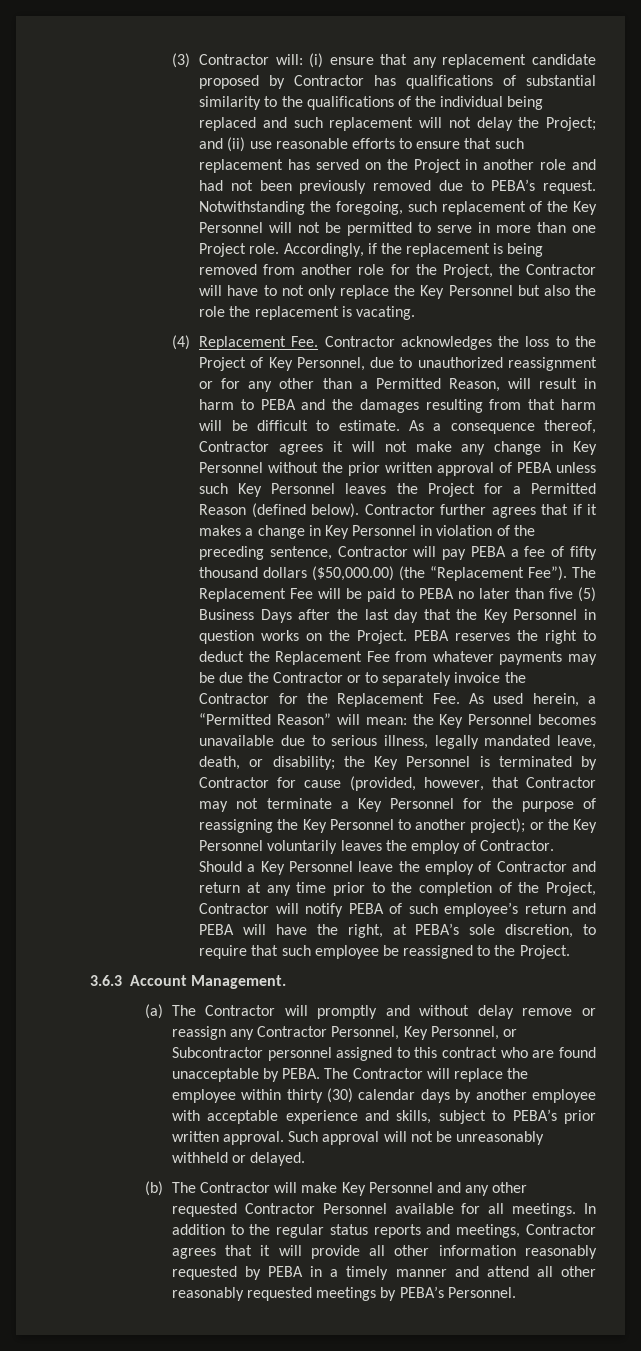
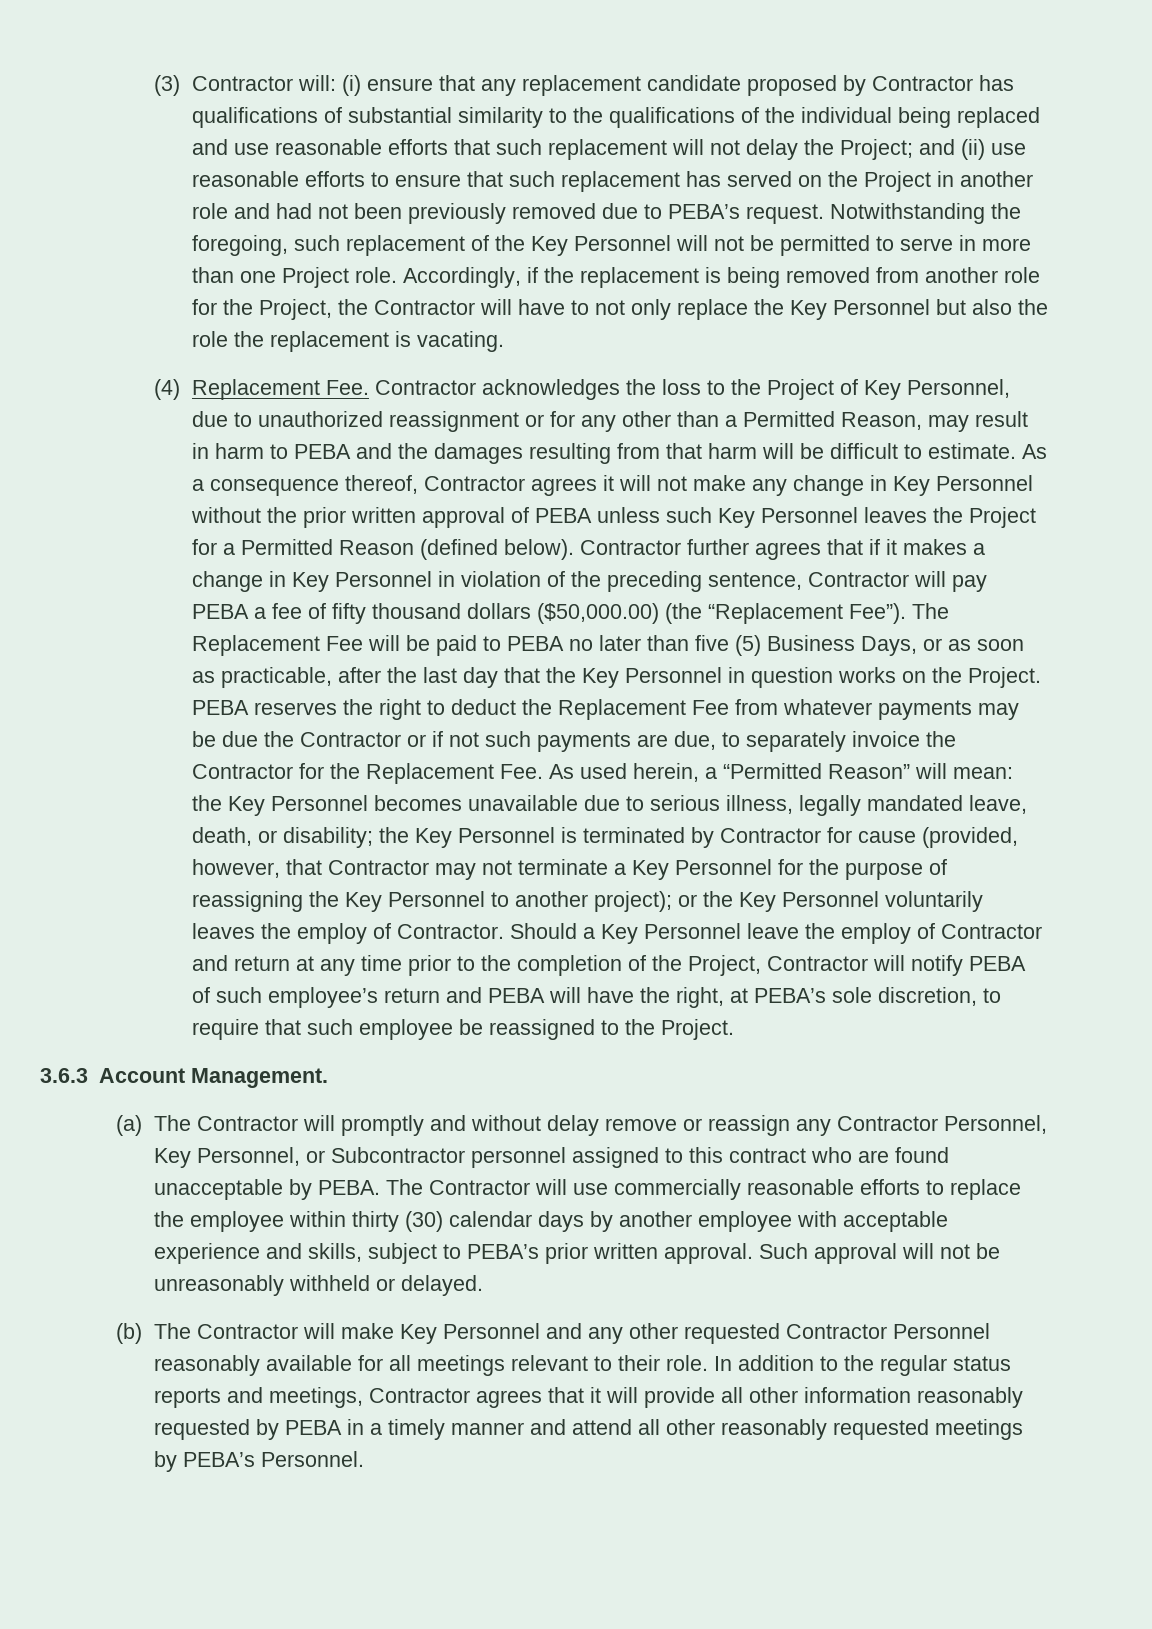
(287, 122) none -> [234,139,491,155] use reasonable efforts that
[507,378,531,389] will -> [928,415,970,432] may
[260,609,292,623] Days -> [861,636,1025,656] [192,667,333,688] Days, or as soon as practicable,
(361, 679) none -> [432,731,717,752] if not such payments are due,
(450, 1073) none -> [573,1179,945,1200] use commercially reasonable efforts to
(387, 1208) none -> [154,1355,261,1376] reasonably
[512,1203,577,1217] meetings. -> [417,1355,709,1376] meetings relevant to their role.

